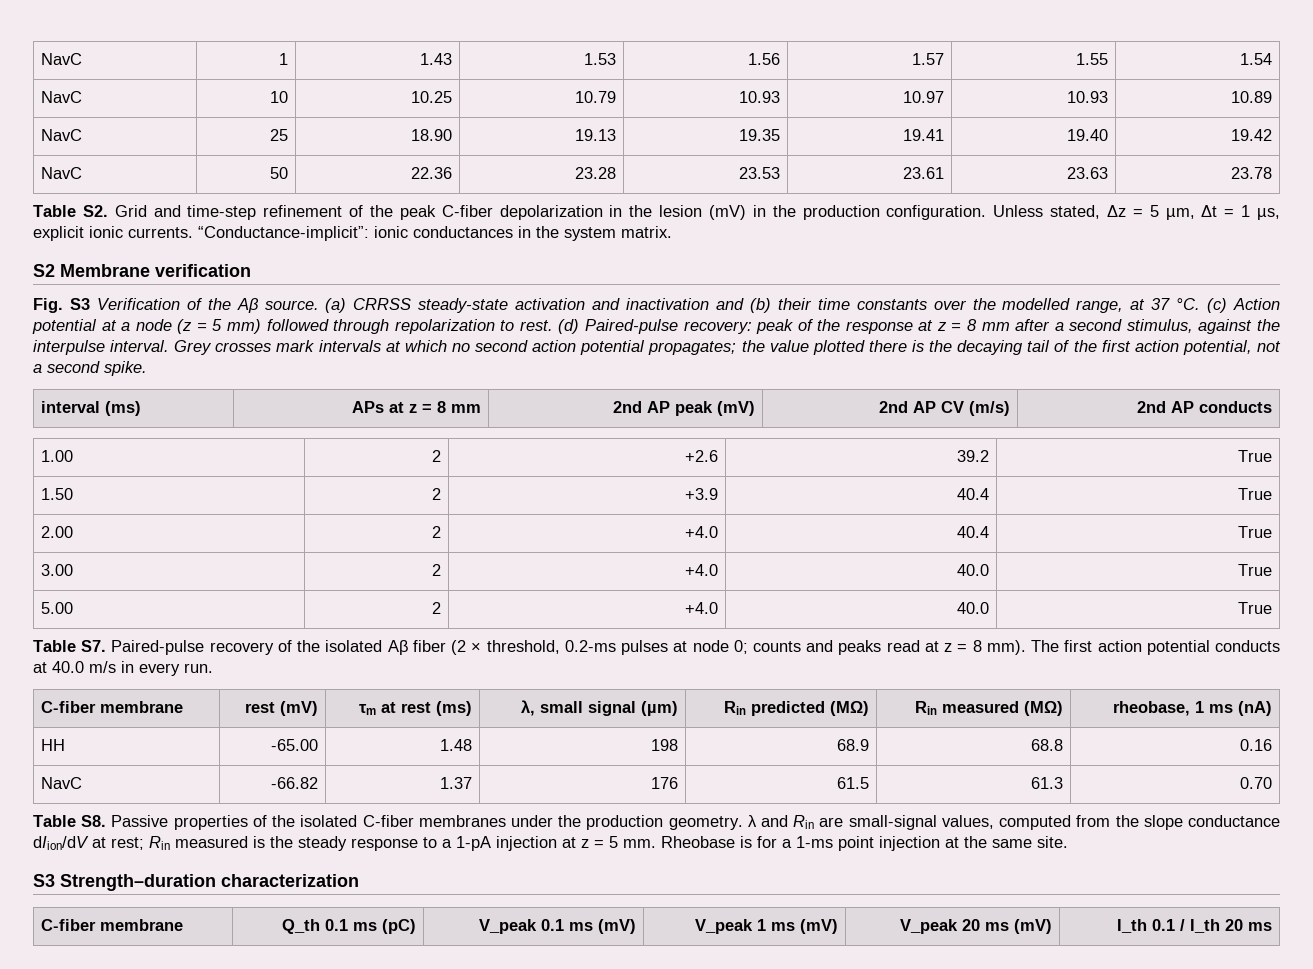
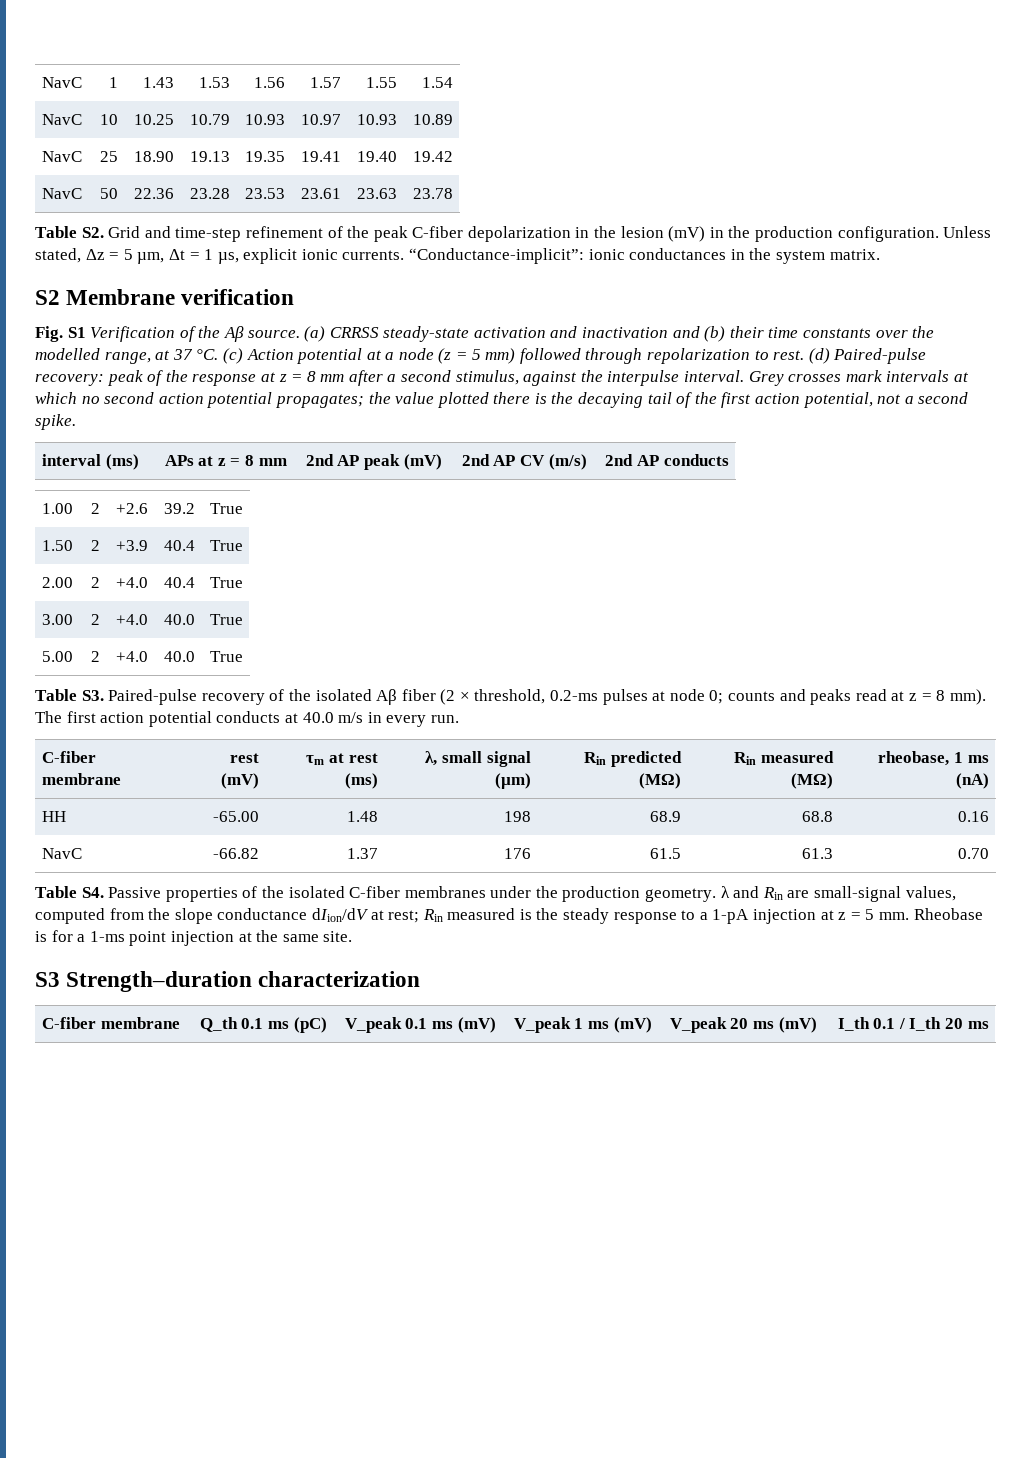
[69,298,90,310] S3 -> [67,327,86,338] S1
[81,640,107,652] S7. -> [81,690,104,701] S3.
[81,815,107,827] S8. -> [81,887,104,898] S4.

